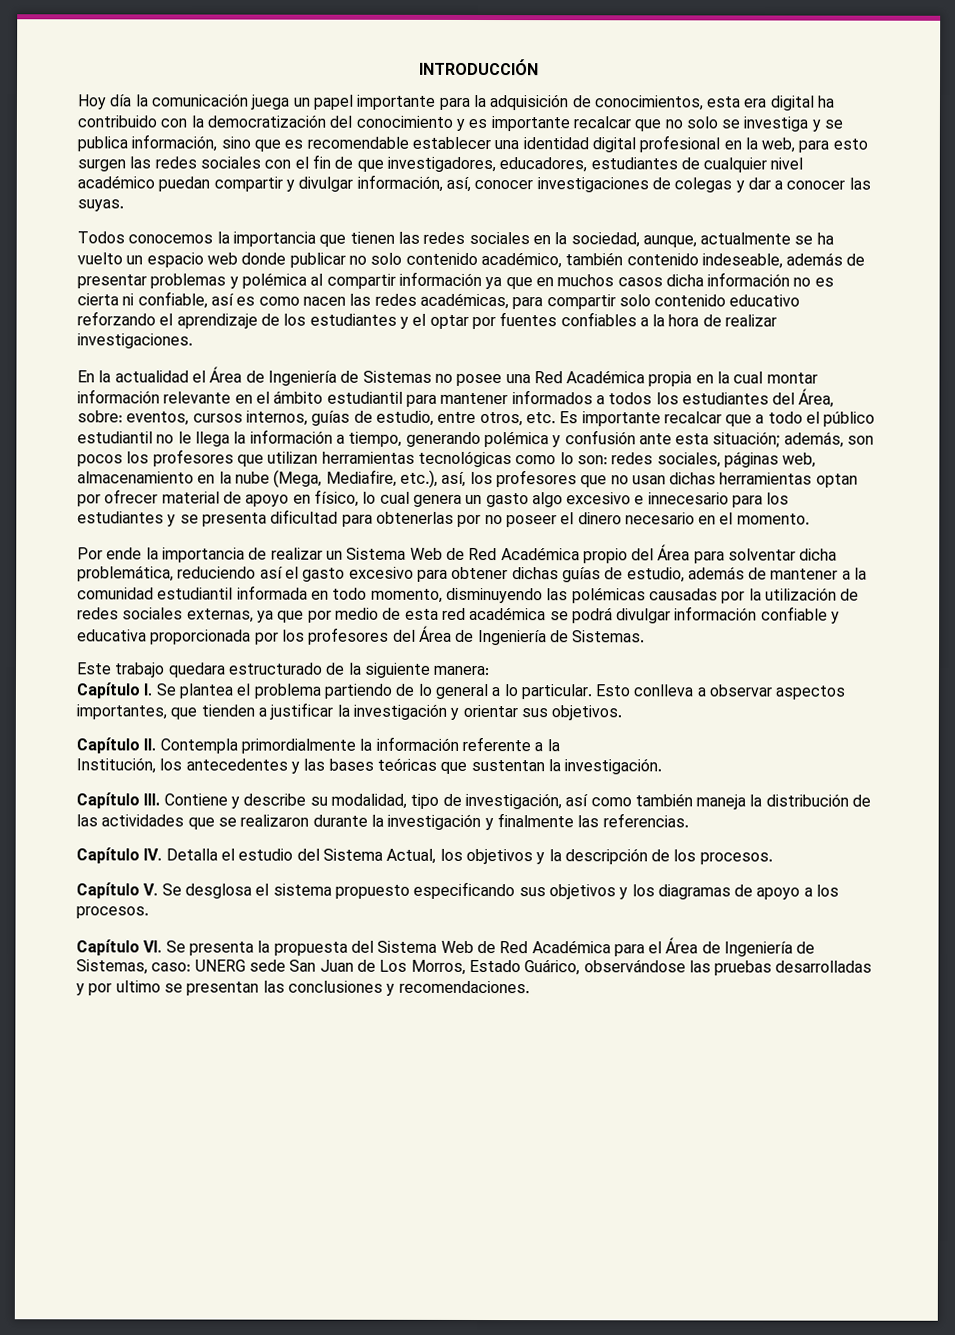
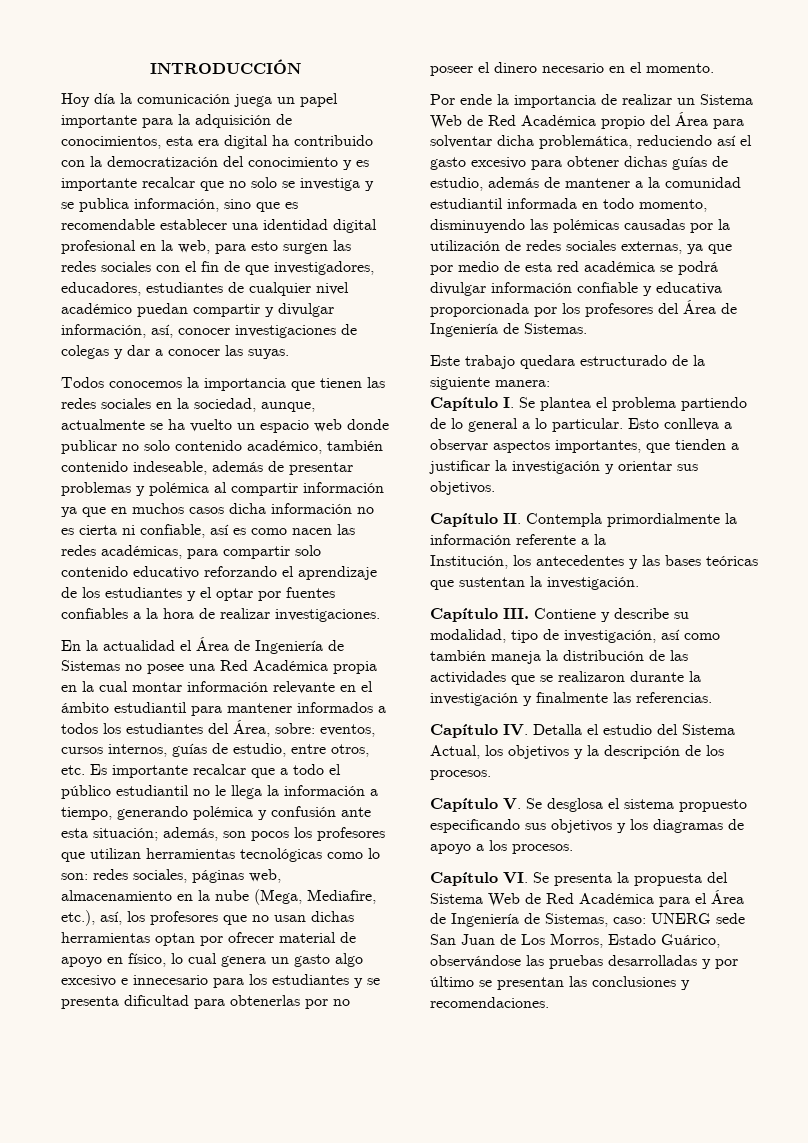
[115,980,161,993] ultimo -> [430,976,474,987] último

